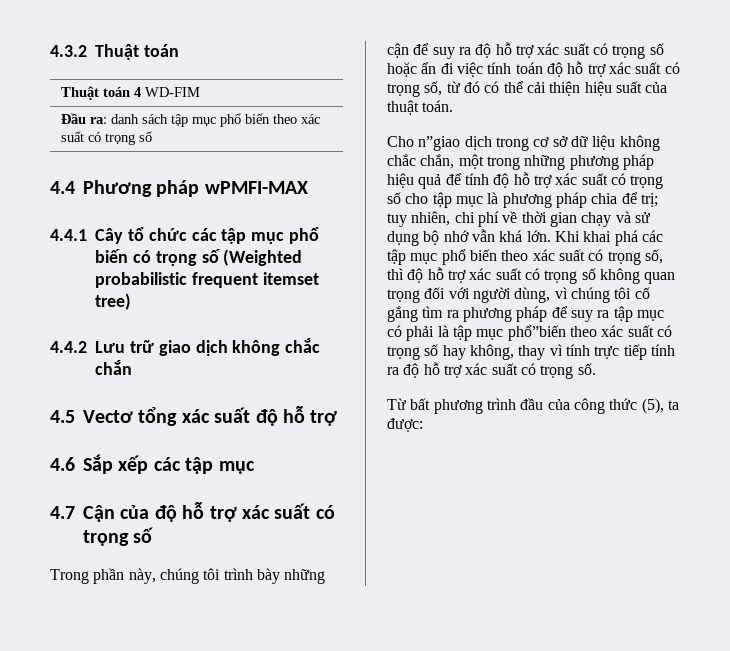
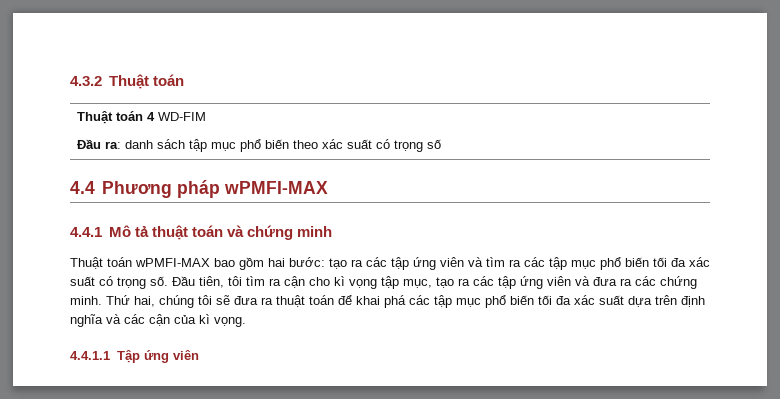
[95,227,320,244] [95,249,303,266] [95,272,319,288] [95,293,131,310] [50,338,321,356] [95,360,132,375] [50,406,338,426] [50,454,255,474] [50,502,335,522] [83,527,155,546] [50,568,326,584] [387,42,664,59] [387,61,680,77] [387,81,668,97] [387,100,454,115] [387,135,660,151] [387,154,654,170] [387,172,664,189] [387,192,658,208] [387,211,651,227] [387,229,580,246] Cây tổ chức các tập mục phổ biến có trọng số (Weighted probabilistic frequent itemset tree) // 4.4.2 Lưu trữ giao dịch không chắc chắn // 4.5 Vectơ tổng xác suất độ hỗ trợ // 4.6 Sắp xếp các tập mục // 4.7 Cận của độ hỗ trợ xác suất có trọng số // Trong phần này, chúng tôi trình bày những cận để suy ra độ hỗ trợ xác suất có trọng số hoặc ẩn đi việc tính toán độ hỗ trợ xác suất có trọng số, từ đó có thể cải thiện hiệu suất của thuật toán. // Cho n”giao dịch trong cơ sở dữ liệu không chắc chắn, một trong những phương pháp hiệu quả để tính độ hỗ trợ xác suất có trọng số cho tập mục là phương pháp chia để trị; tuy nhiên, chi phí về thời gian chạy và sử dụng bộ nhớ vẫn khá lớn. Khi -> [108,225,332,240] [70,257,710,270] [70,276,697,289] [70,295,352,308] Mô tả thuật toán và chứng minh // Thuật toán wPMFI-MAX bao gồm hai bước: tạo ra các tập ứng viên và tìm ra các tập mục phổ biến tối đa xác suất có trọng số. Đầu tiên, tôi tìm ra cận cho kì vọng tập mục, tạo ra các tập ứng viên và đưa ra các chứng minh. Thứ hai, chúng tôi sẽ đưa ra thuật toán để
[501,249,663,265] [387,267,676,284] [387,287,650,303] [387,306,664,322] [387,325,672,341] [387,344,675,360] [387,362,596,379] [387,398,679,414] [387,418,423,432] theo xác suất có trọng số, thì độ hỗ trợ xác suất có trọng số không quan trọng đối với người dùng, vì chúng tôi cố gắng tìm ra phương pháp để suy ra tập mục có phải là tập mục phổ”biến theo xác suất có trọng số hay không, thay vì tính trực tiếp tính ra độ hỗ trợ xác suất có trọng số. // Từ bất phương trình đầu của công thức (5), ta được: -> [538,295,705,307] [70,314,246,327] [70,350,199,363] tối đa xác suất dựa trên định nghĩa và các cận của kì vọng. // 4.4.1.1 Tập ứng viên

